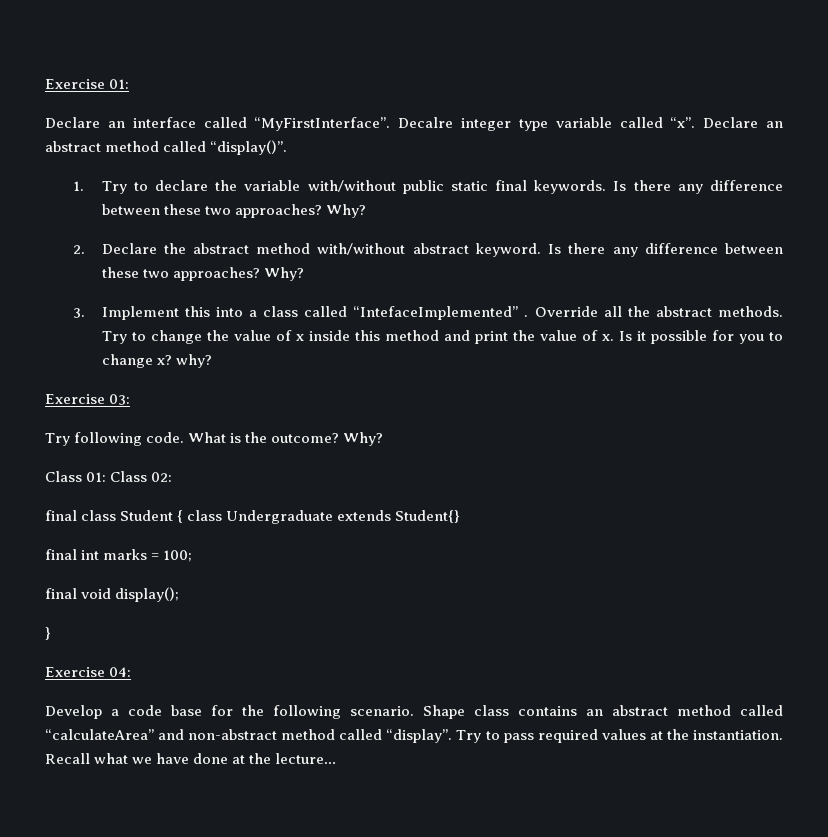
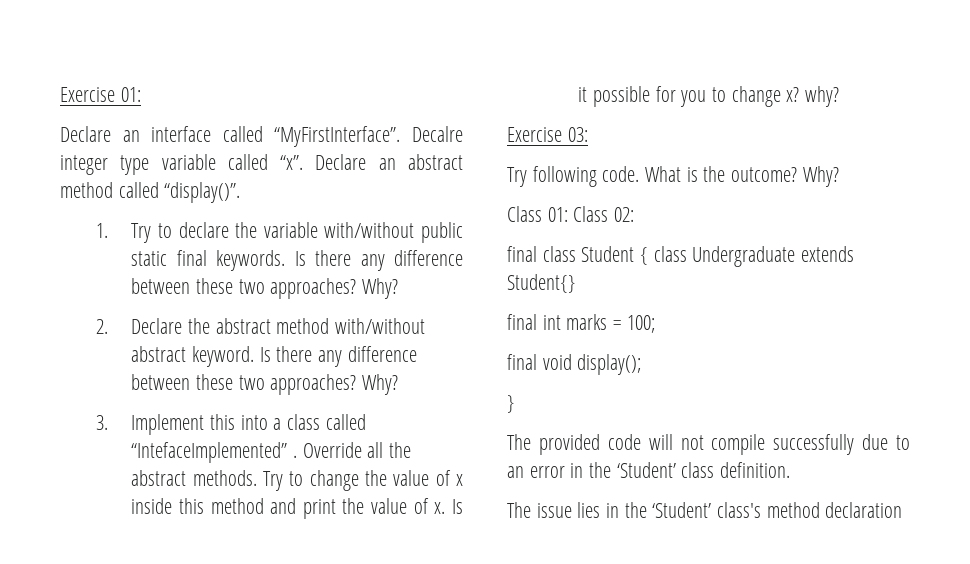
[45,667,132,677] [45,705,783,719] [45,729,784,743] [45,753,337,764] Exercise 04: // Develop a code base for the following scenario. Shape class contains an abstract method called “calculateArea” and non-abstract method called “display”. Try to pass required values at the instantiation. Recall what we have done at the lecture… -> [507,434,910,455] [507,462,791,478] [507,502,903,518] The provided code will not compile successfully due to an error in the ‘Student’ class definition. // The issue lies in the ‘Student’ class's method declaration

